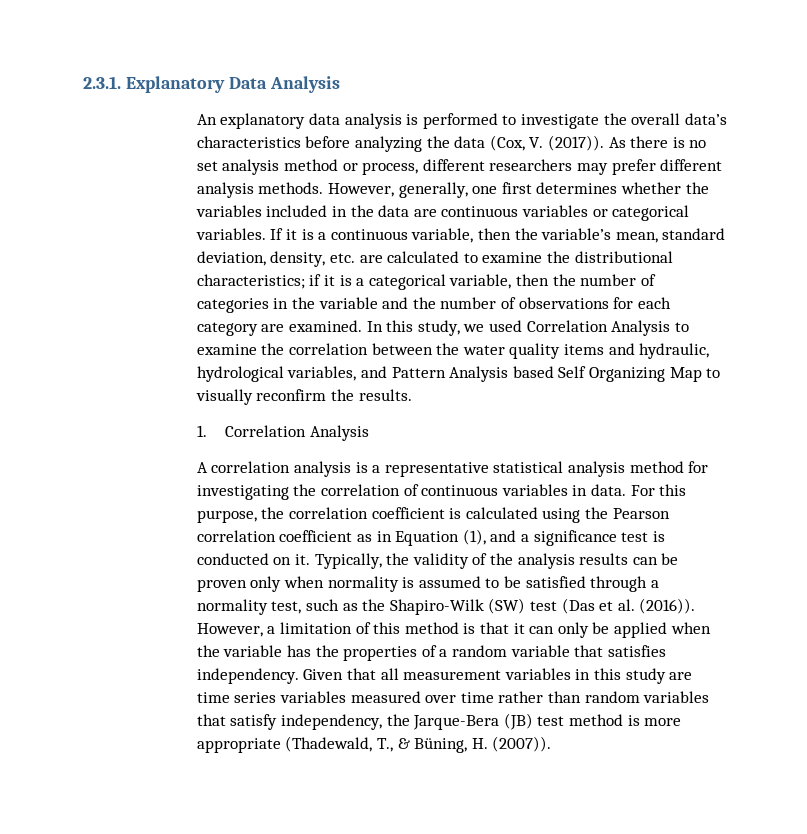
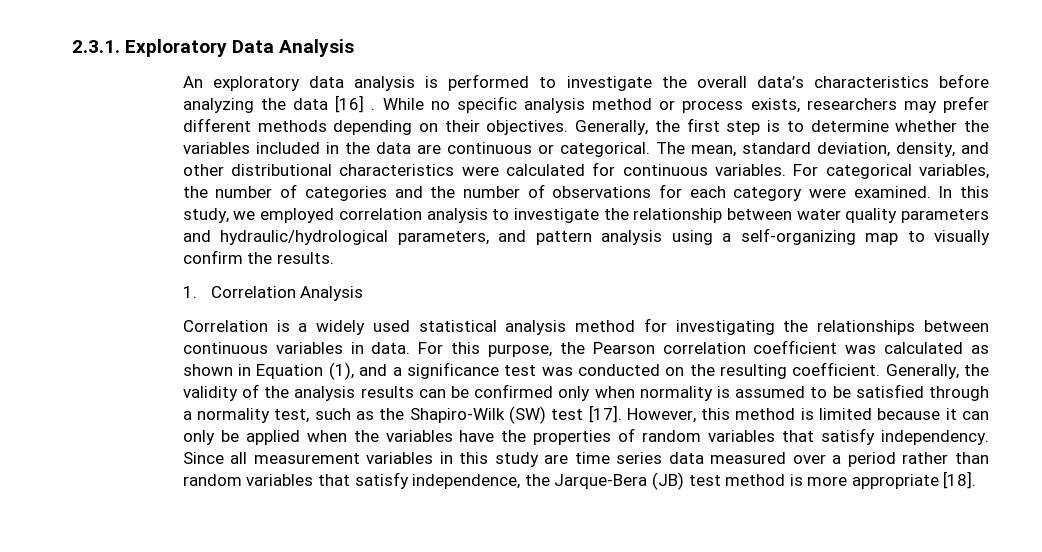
[125,76,225,93] Explanatory -> [125,39,228,57] Exploratory
[220,113,306,129] explanatory -> [212,76,300,91] exploratory
[489,135,707,151] [196,161,218,171] (Cox, V. (2017)). As there is no set -> [335,95,517,113] [16] . While no specific
[362,159,485,175] process, different -> [682,98,800,113] process exists,
[196,182,618,198] analysis methods. However, generally, one first determines -> [257,118,889,135] methods depending on their objectives. Generally, the first step is to determine
[522,205,690,221] [195,228,726,243] [196,251,673,267] [196,274,550,290] variables or categorical variables. If it is a continuous variable, then the variable’s mean, standard deviation, density, etc. are calculated to examine the distributional characteristics; if it is a categorical variable, then -> [537,142,990,157] [182,162,989,179] or categorical. The mean, standard deviation, density, and other distributional characteristics were calculated for continuous variables. For categorical variables,
[273,297,378,309] in the variable -> (387, 193) none
[261,324,285,332] are -> [808,188,846,198] were
[489,320,689,336] [196,343,710,359] [196,366,702,382] used Correlation Analysis to examine the correlation between the water quality items and hydraulic, hydrological variables, and Pattern Analysis based Self Organizing Map -> [260,208,989,223] [182,228,899,245] employed correlation analysis to investigate the relationship between water quality parameters and hydraulic/hydrological parameters, and pattern analysis using a self-organizing map
[256,389,327,401] reconfirm -> [182,250,243,264] confirm
[196,461,489,477] A correlation analysis is a representative -> [182,320,410,335] Correlation is a widely used
[321,484,419,496] correlation of -> [817,320,989,335] relationships between
[289,507,670,523] [196,530,373,542] correlation coefficient is calculated using the Pearson correlation coefficient as -> [592,340,990,354] [182,364,233,376] Pearson correlation coefficient was calculated as shown
[652,531,665,542] is -> [541,367,573,376] was
[295,553,382,569] it. Typically, -> [689,362,959,379] the resulting coefficient. Generally,
[196,579,247,592] proven -> [474,384,554,398] confirmed
[561,598,696,614] [196,622,371,637] (Das et al. (2016)). However, a limitation of -> [588,405,696,423] [17]. However,
[480,622,510,634] that -> [819,408,941,420] limited because
[223,645,312,657] variable has -> [385,430,495,442] variables have
[439,645,666,657] [196,668,377,684] a random variable that satisfies independency. Given that -> [642,428,990,445] [182,452,224,464] random variables that satisfy independency. Since
[280,691,347,703] variables -> [668,452,704,464] data
[460,692,494,703] time -> [832,452,896,467] a period
[281,714,383,730] independency, -> [412,474,521,489] independence,
[285,736,552,753] (Thadewald, T., & Büning, H. (2007)). -> [943,471,977,489] [18].

